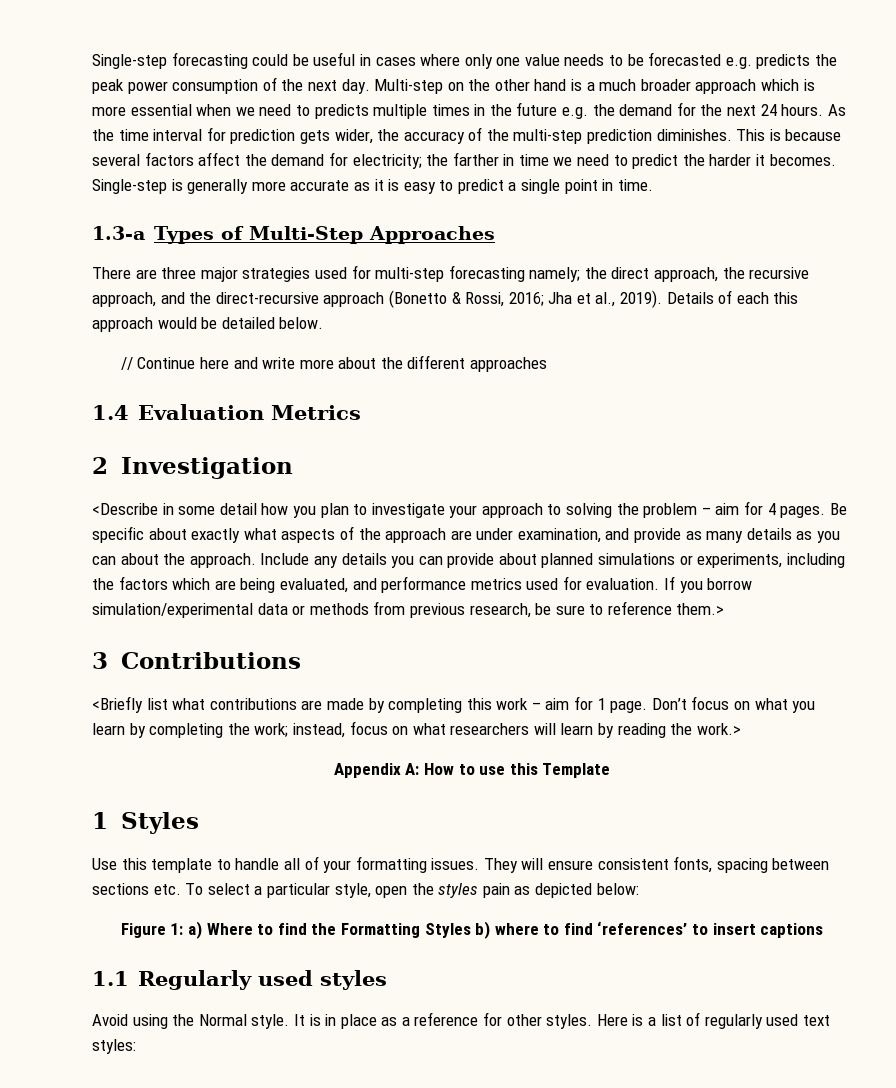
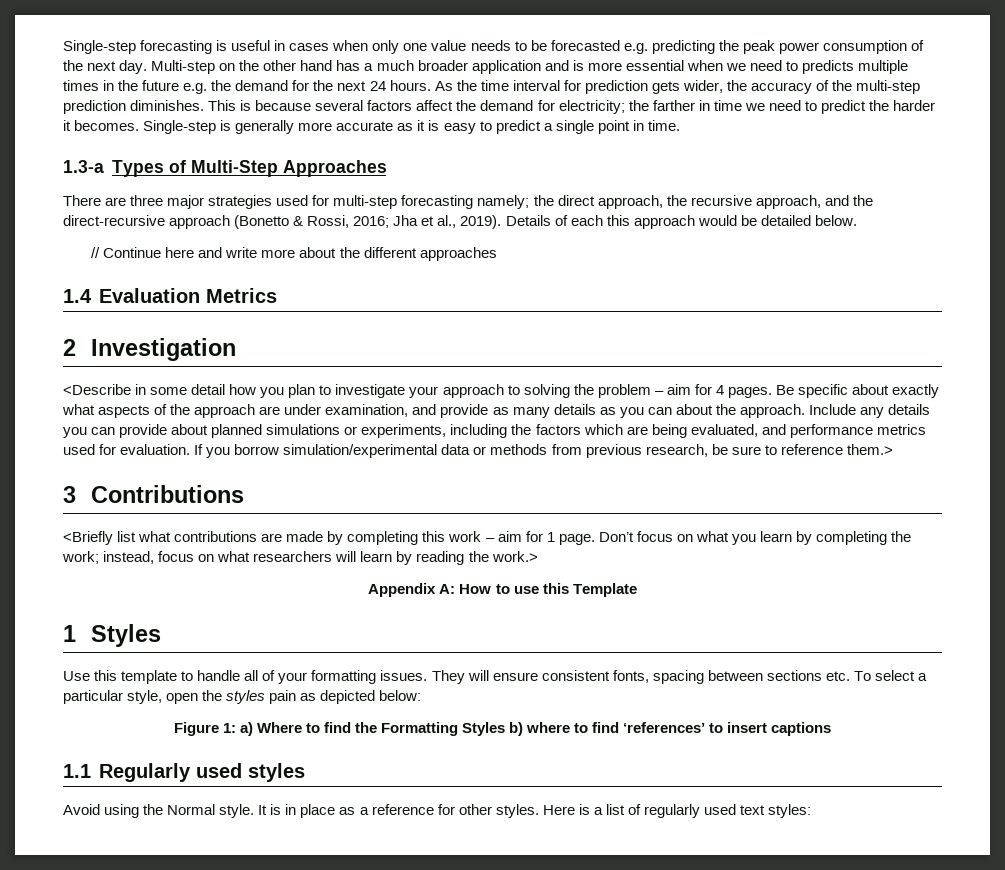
[252,54,309,66] could be -> [216,40,228,51] is
[420,54,461,66] where -> [332,40,369,51] when
[756,54,811,69] predicts -> [651,40,715,54] predicting
[571,79,583,91] is -> [336,60,361,71] has
[695,79,800,94] approach which -> [471,60,569,74] application and

